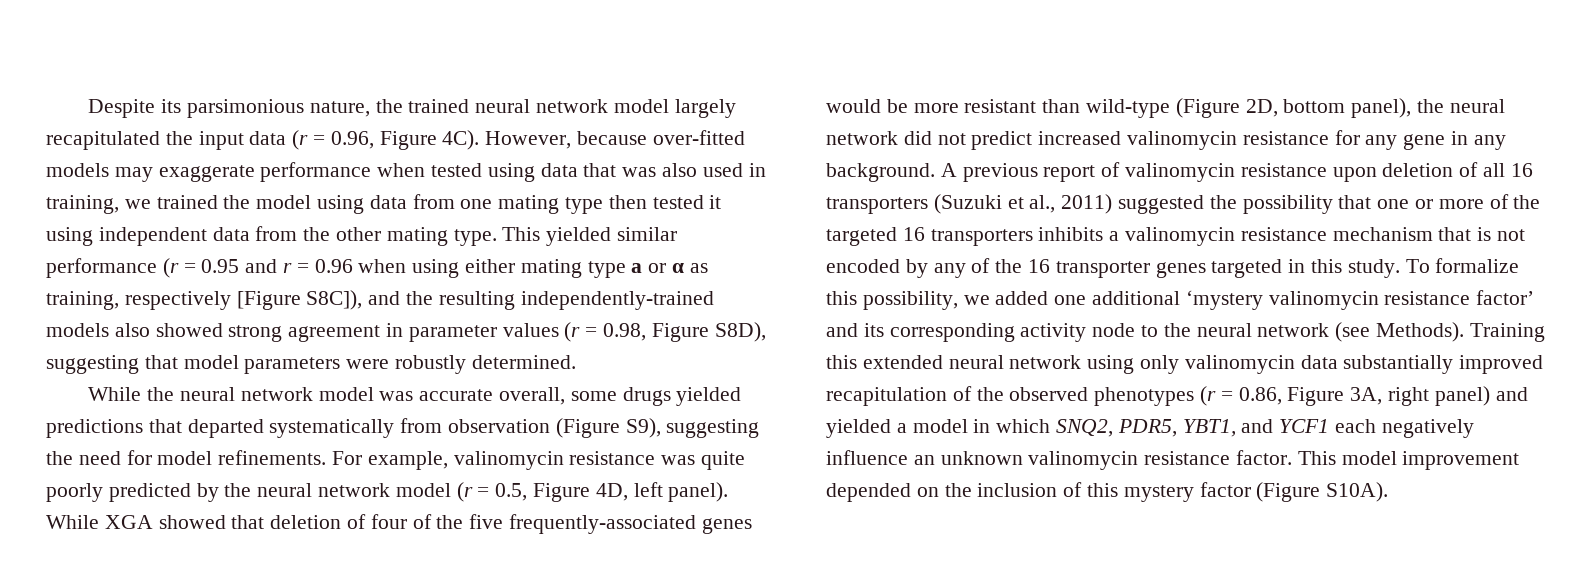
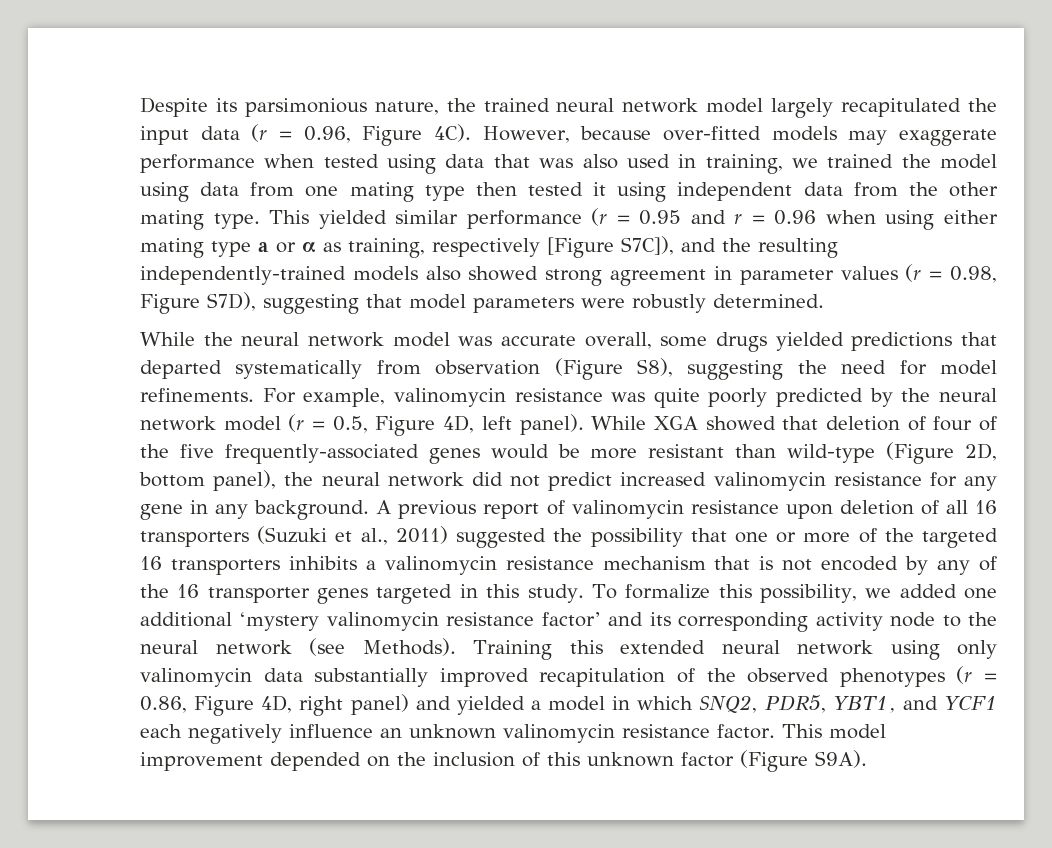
[306,290,363,310] S8C]), -> [621,236,674,255] S7C]),
[714,322,766,342] S8D), -> [207,292,256,311] S7D),
[625,418,661,438] S9), -> [637,358,673,377] S8),
[1350,387,1383,405] 3A, -> [261,695,293,713] 4D,
[1123,485,1194,502] mystery -> [587,752,674,767] unknown
[1326,482,1389,502] S10A). -> [815,750,867,768] S9A).

